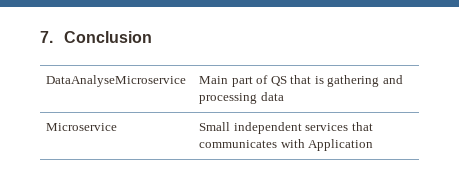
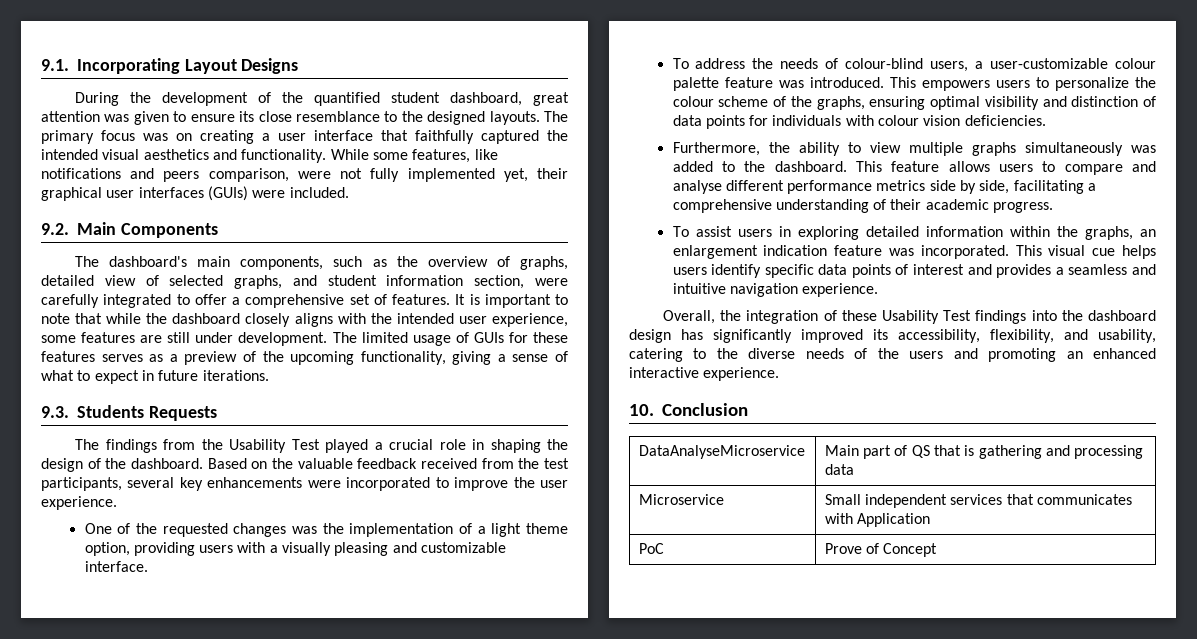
[40,31,53,43] 7. -> [41,58,299,74] [75,92,569,106] [41,111,568,125] [41,130,568,144] [41,149,498,163] [41,168,568,182] [41,186,349,201] [41,222,218,238] [75,256,568,270] [41,275,568,289] [41,294,568,308] [41,313,568,327] [41,332,568,346] [41,351,568,365] [41,370,269,384] [41,405,217,421] [75,439,568,453] [41,458,569,472] [41,477,569,491] [41,496,117,510] [84,523,568,537] [84,542,507,556] [84,561,148,572] [672,58,1156,72] [672,77,1156,91] [672,96,1156,110] [672,115,1046,129] [672,142,1156,156] [672,161,1157,175] [672,180,1097,194] [672,199,1054,213] [672,226,1156,240] [672,245,1156,259] [672,264,1156,278] [672,283,879,297] [663,310,1156,324] [629,329,1156,343] [629,348,1156,362] [629,367,780,381] [629,404,654,416] 9.1. Incorporating Layout Designs // During the development of the quantified student dashboard, great attention was given to ensure its close resemblance to the designed layouts. The primary focus was on creating a user interface that faithfully captured the intended visual aesthetics and functionality. While some features, like notifications and peers comparison, were not fully implemented yet, their graphical user interfaces (GUIs) were included. // 9.2. Main Components // The dashboard's main components, such as the overview of graphs, detailed view of selected graphs, and student information section, were carefully integrated to offer a comprehensive set of features. It is important to note that while the dashboard closely aligns with the intended user experience, some features are still under development. The limited usage of GUIs for these features serves as a preview of the upcoming functionality, giving a sense of what to expect in future iterations. // 9.3. Students Requests // The findings from the Usability Test played a crucial role in shaping the design of the dashboard. Based on the valuable feedback received from the test participants, several key enhancements were incorporated to improve the user experience. // One of the requested changes was the implementation of a light theme option, providing users with a visually pleasing and customizable interface. // To address the needs of colour-blind users, a user-customizable colour palette feature was introduced. This empowers users to personalize the colour scheme of the graphs, ensuring optimal visibility and distinction of data points for individuals with colour vision deficiencies. // Furthermore, the ability to view multiple graphs simultaneously was added to the dashboard. This feature allows users to compare and analyse different performance metrics side by side, facilitating a comprehensive understanding of their academic progress. // To assist users in exploring detailed information within the graphs, an enlargement indication feature was incorporated. This visual cue helps users identify specific data points of interest and provides a seamless and intuitive navigation experience. // Overall, the integration of these Usability Test findings into the dashboard design has significantly improved its accessibility, flexibility, and usability, catering to the diverse needs of the users and promoting an enhanced interactive experience. // 10.
(374, 145) none -> [638,543,664,554] [824,543,938,557] // PoC | Prove of Concept

